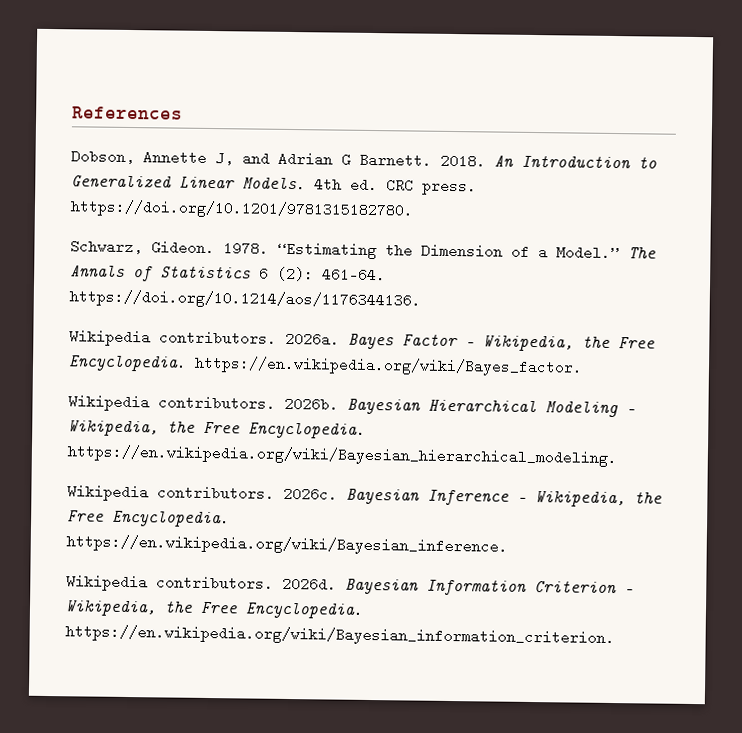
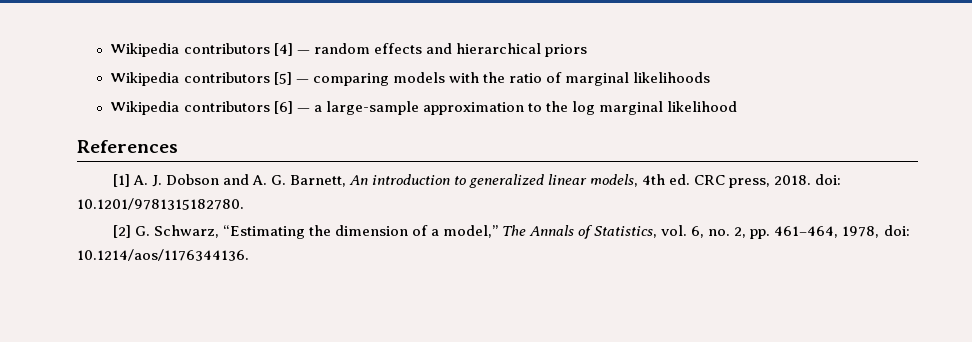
[72,106,183,120] [71,149,657,169] [71,174,477,196] [70,199,414,220] [70,239,269,256] References // Dobson, Annette J, and Adrian G Barnett. 2018. An Introduction to Generalized Linear Models. 4th ed. CRC press. https://doi.org/10.1201/9781315182780. // Schwarz, Gideon. 1978. -> [110,43,587,57] [110,72,711,86] [110,101,738,115] [77,140,178,153] [112,174,842,188] [77,198,244,210] [112,225,219,238] Wikipedia contributors [4] — random effects and hierarchical priors // Wikipedia contributors [5] — comparing models with the ratio of marginal likelihoods // Wikipedia contributors [6] — a large-sample approximation to the log marginal likelihood // References // [1] A. J. Dobson and A. G. Barnett, An introduction to generalized linear models, 4th ed. CRC press, 2018. doi: 10.1201/9781315182780. // [2] G. Schwarz,
[421,243,503,259] Dimension -> [334,225,408,236] dimension
[556,245,620,261] Model.” -> [442,225,498,238] model,”
[160,266,386,283] [69,289,421,310] [69,329,655,352] [68,354,583,377] [68,394,636,418] [68,419,366,439] [67,444,617,468] [67,484,662,508] [67,509,230,528] [66,534,508,556] [66,574,634,596] [65,599,364,619] [65,624,615,648] Statistics 6 (2): 461–64. https://doi.org/10.1214/aos/1176344136. // Wikipedia contributors. 2026a. Bayes Factor — Wikipedia, the Free Encyclopedia. https://en.wikipedia.org/wiki/Bayes_factor. // Wikipedia contributors. 2026b. Bayesian Hierarchical Modeling — Wikipedia, the Free Encyclopedia. https://en.wikipedia.org/wiki/Bayesian_hierarchical_modeling. // Wikipedia contributors. 2026c. Bayesian Inference — Wikipedia, the Free Encyclopedia. https://en.wikipedia.org/wiki/Bayesian_inference. // Wikipedia contributors. 2026d. Bayesian Information Criterion — Wikipedia, the Free Encyclopedia. https://en.wikipedia.org/wiki/Bayesian_information_criterion. -> [594,225,910,239] [77,249,249,261] Statistics, vol. 6, no. 2, pp. 461–464, 1978, doi: 10.1214/aos/1176344136.

